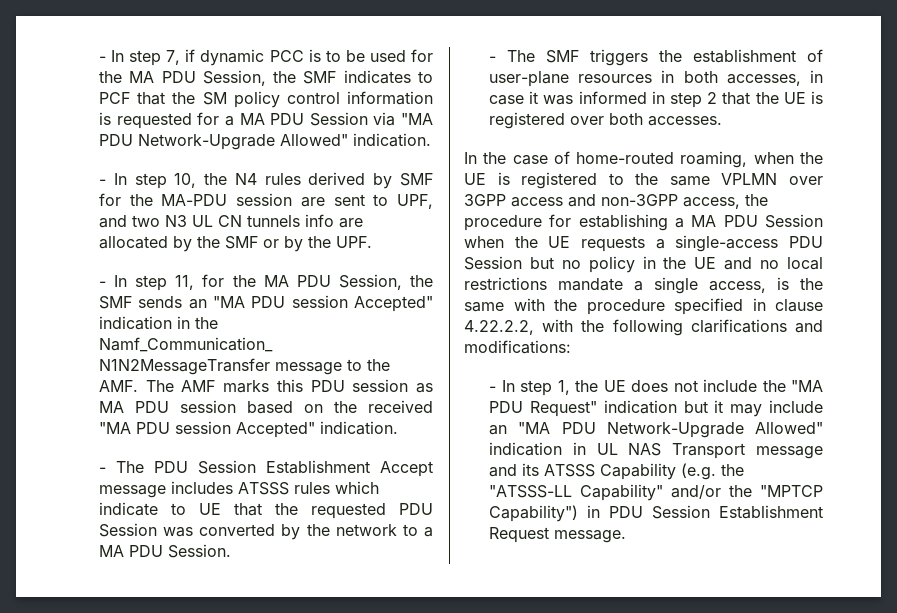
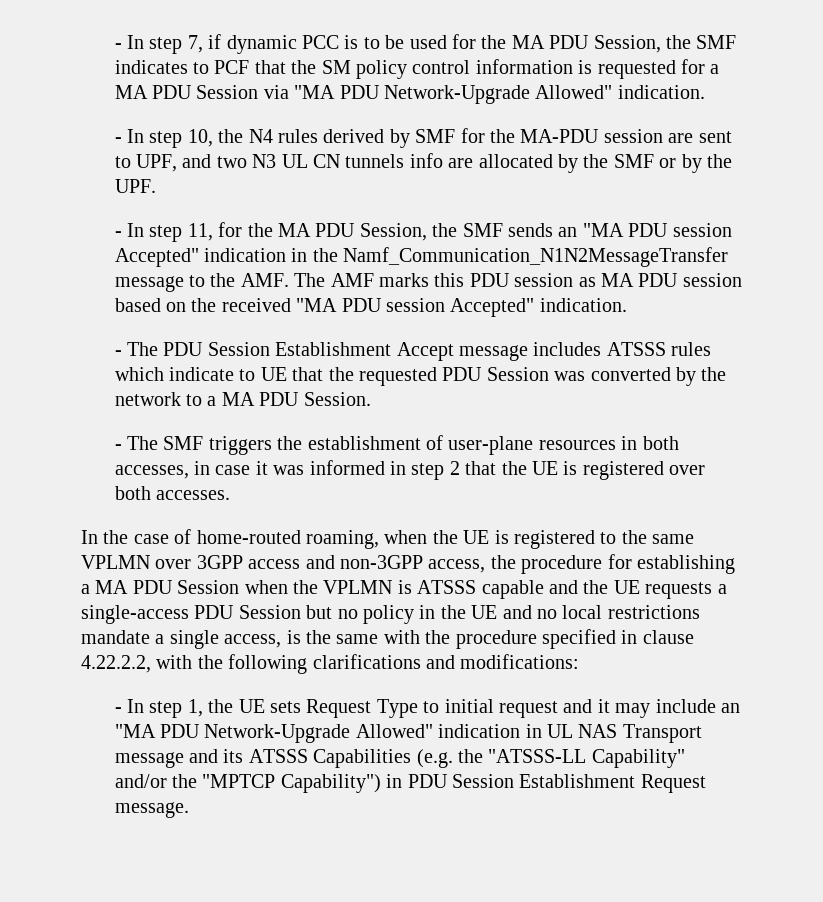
(538, 242) none -> [323,580,609,599] VPLMN is ATSSS capable and the
[631,379,823,392] [489,400,708,417] does not include the "MA PDU Request" indication but -> [270,699,593,718] sets Request Type to initial request and
[600,463,677,480] Capability -> [313,749,412,768] Capabilities

